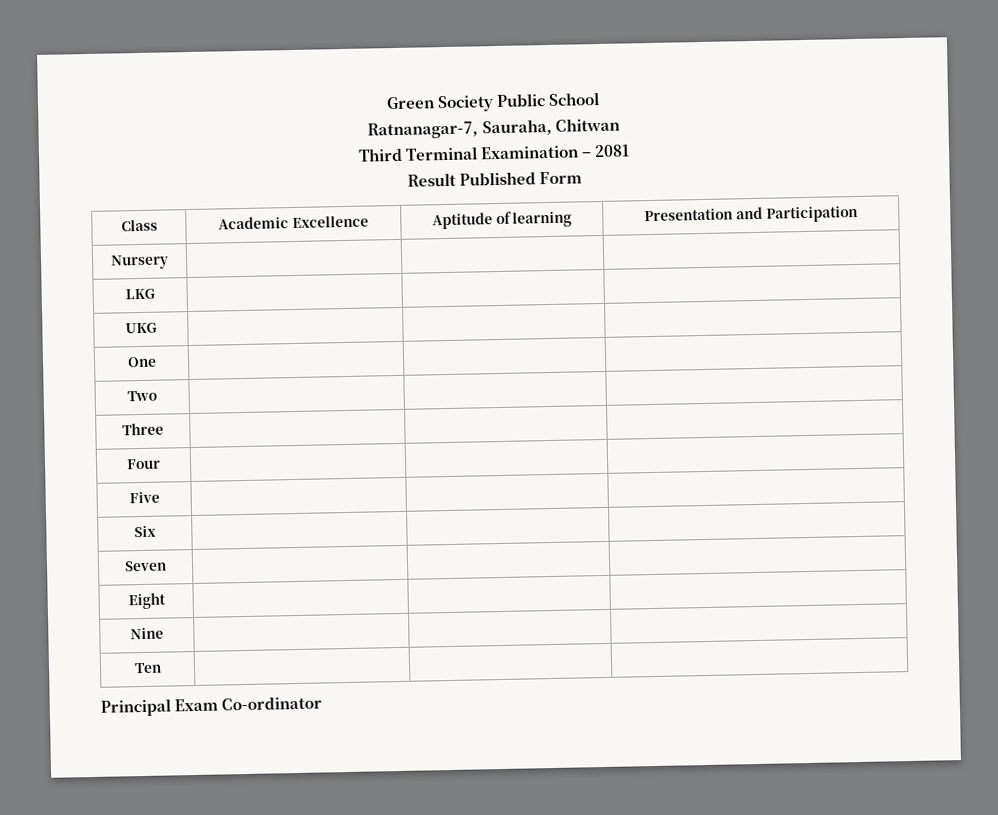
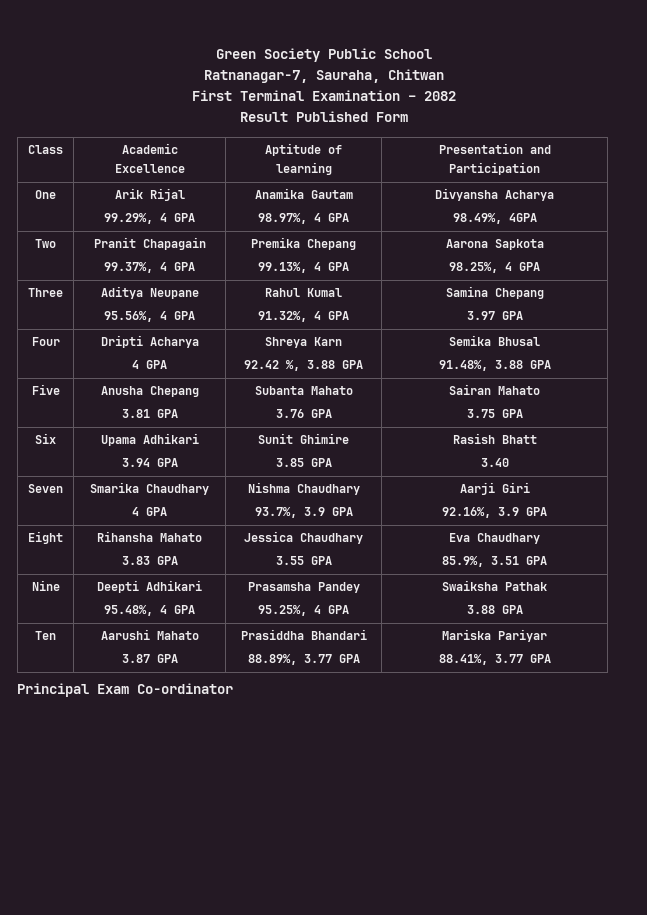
[357,147,403,162] Third -> [191,90,232,101] First
[594,144,631,158] 2081 -> [423,91,456,101] 2082
[110,254,169,270] [125,288,156,300] [125,322,158,334] [126,356,157,368] [127,390,157,402] [122,422,164,436] [126,458,161,470] [128,491,160,504] [134,525,156,538] [124,560,167,572] [127,592,166,610] [130,627,164,640] [133,662,162,674] Nursery | | | // LKG | | | // UKG | | | // One | | | // Two | | | // Three | | | // Four | | | // Five | | | // Six | | | // Seven | | | // Eight | | | // Nine | | | // Ten | | | -> [35,190,56,199] [114,188,185,201] [104,213,195,224] [254,188,353,199] [258,213,349,224] [435,188,554,201] [452,213,537,224] [35,239,56,248] [93,237,206,250] [104,262,195,273] [251,237,356,250] [258,262,349,273] [445,239,544,250] [449,262,540,273] [28,288,63,297] [100,286,199,299] [104,311,195,322] [265,288,342,297] [258,311,349,322] [445,286,544,299] [466,311,523,320] [31,337,60,346] [100,335,199,348] [132,360,167,369] [265,337,342,348] [244,360,363,371] [449,335,540,346] [438,360,551,371] [31,384,60,395] [100,386,199,397] [121,409,178,418] [254,386,353,395] [275,409,332,418] [449,384,540,395] [466,409,523,418] [35,433,56,444] [100,433,199,446] [121,458,178,467] [258,433,349,444] [275,458,332,467] [452,433,537,444] [480,458,509,467] [28,484,63,493] [90,482,209,495] [132,507,167,516] [247,482,360,495] [254,507,353,518] [459,482,530,495] [442,507,547,518] [28,531,63,544] [97,531,202,542] [121,556,178,565] [244,531,363,544] [275,556,332,565] [449,533,540,544] [442,556,547,567] [31,580,60,591] [97,580,202,593] [104,605,195,616] [247,582,360,593] [258,605,349,616] [442,580,547,591] [466,605,523,614] [35,631,56,640] [100,629,199,640] [121,654,178,663] [240,629,367,640] [247,654,360,665] [442,629,547,642] [438,654,551,665] One | Arik Rijal // 99.29%, 4 GPA | Anamika Gautam // 98.97%, 4 GPA | Divyansha Acharya // 98.49%, 4GPA // Two | Pranit Chapagain // 99.37%, 4 GPA | Premika Chepang // 99.13%, 4 GPA | Aarona Sapkota // 98.25%, 4 GPA // Three | Aditya Neupane // 95.56%, 4 GPA | Rahul Kumal // 91.32%, 4 GPA | Samina Chepang // 3.97 GPA // Four | Dripti Acharya // 4 GPA | Shreya Karn // 92.42 %, 3.88 GPA | Semika Bhusal // 91.48%, 3.88 GPA // Five | Anusha Chepang // 3.81 GPA | Subanta Mahato // 3.76 GPA | Sairan Mahato // 3.75 GPA // Six | Upama Adhikari // 3.94 GPA | Sunit Ghimire // 3.85 GPA | Rasish Bhatt // 3.40 // Seven | Smarika Chaudhary // 4 GPA | Nishma Chaudhary // 93.7%, 3.9 GPA | Aarji Giri // 92.16%, 3.9 GPA // Eight | Rihansha Mahato // 3.83 GPA | Jessica Chaudhary // 3.55 GPA | Eva Chaudhary // 85.9%, 3.51 GPA // Nine | Deepti Adhikari // 95.48%, 4 GPA | Prasamsha Pandey // 95.25%, 4 GPA | Swaiksha Pathak // 3.88 GPA // Ten | Aarushi Mahato // 3.87 GPA | Prasiddha Bhandari // 88.89%, 3.77 GPA | Mariska Pariyar // 88.41%, 3.77 GPA

